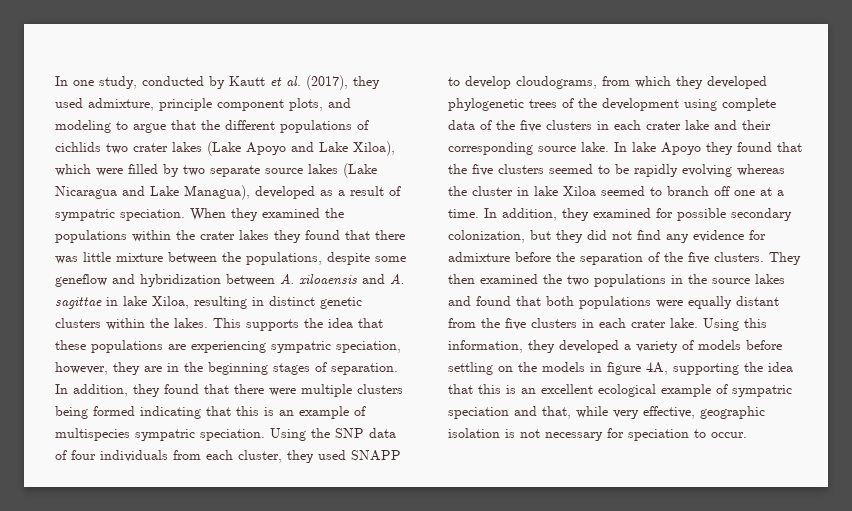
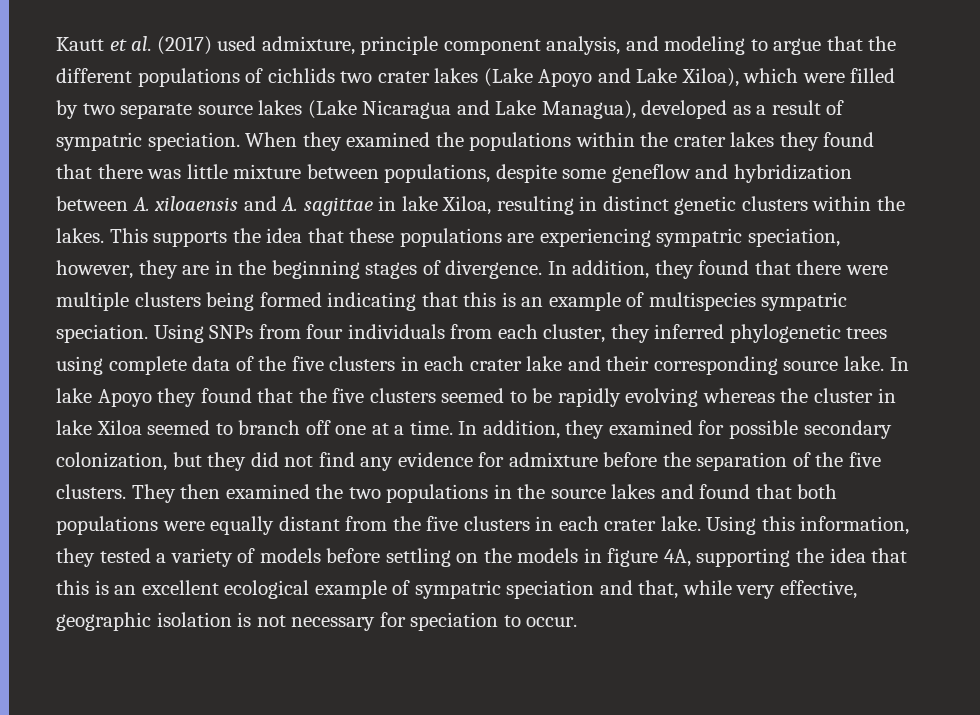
[55,76,225,89] In one study, conducted by -> (56, 44) none
[306,75,380,90] (2017), they -> [156,36,212,55] (2017)
[289,98,323,111] plots, -> [546,36,621,55] analysis,
[222,252,241,262] the -> (379, 171) none
[331,363,398,375] separation. -> [445,260,543,279] divergence.
[311,428,396,438] [55,450,67,460] the SNP data of -> [209,324,301,339] SNPs from
[318,450,401,461] [448,76,767,89] [448,98,679,111] used SNAPP to develop cloudograms, from which they developed phylogenetic trees of the development -> [654,324,888,343] inferred phylogenetic trees
[559,340,619,353] developed -> [99,548,151,563] tested

